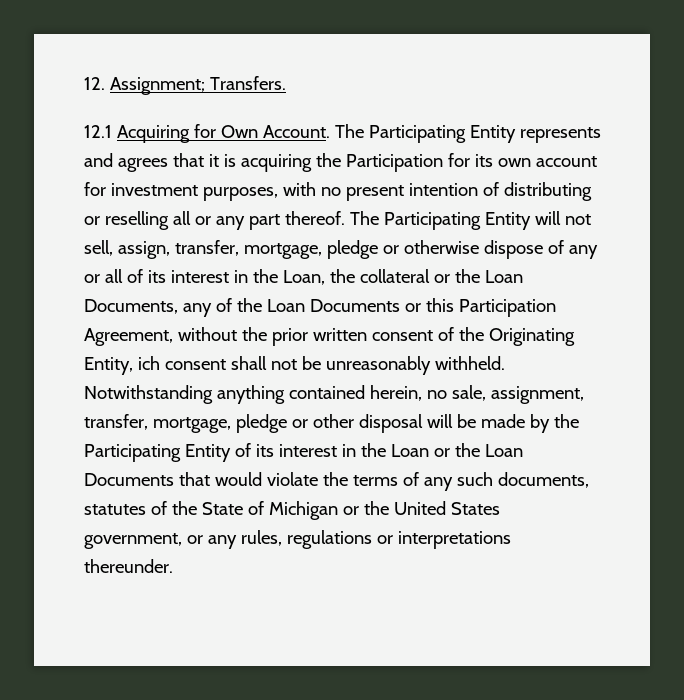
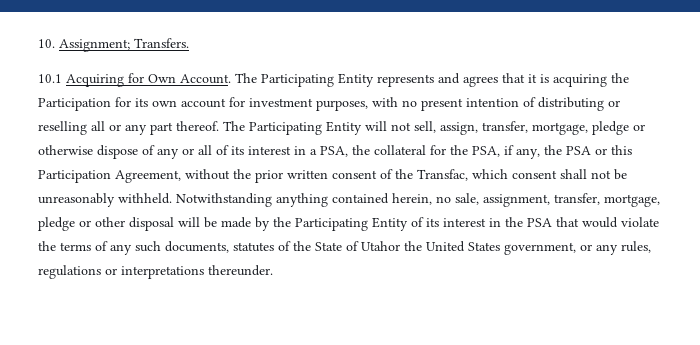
[84,77,105,90] 12. -> [38,39,55,48] 10.
[84,125,112,138] 12.1 -> [38,74,62,83] 10.1
[252,269,523,285] [84,298,400,317] the Loan, the collateral or the Loan Documents, any of the Loan Documents -> [310,145,591,159] a PSA, the collateral for the PSA, if any, the PSA
[488,328,575,346] [84,356,160,375] Originating Entity, ich -> [417,169,508,181] Transfac, which
[390,443,523,457] [84,473,174,486] Loan or the Loan Documents -> [527,218,552,227] PSA
[268,501,359,520] Michigan or -> [361,241,400,251] Utahor

